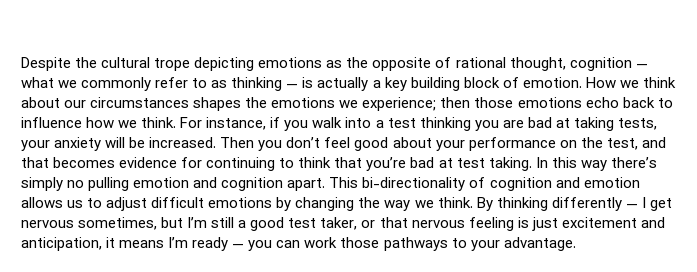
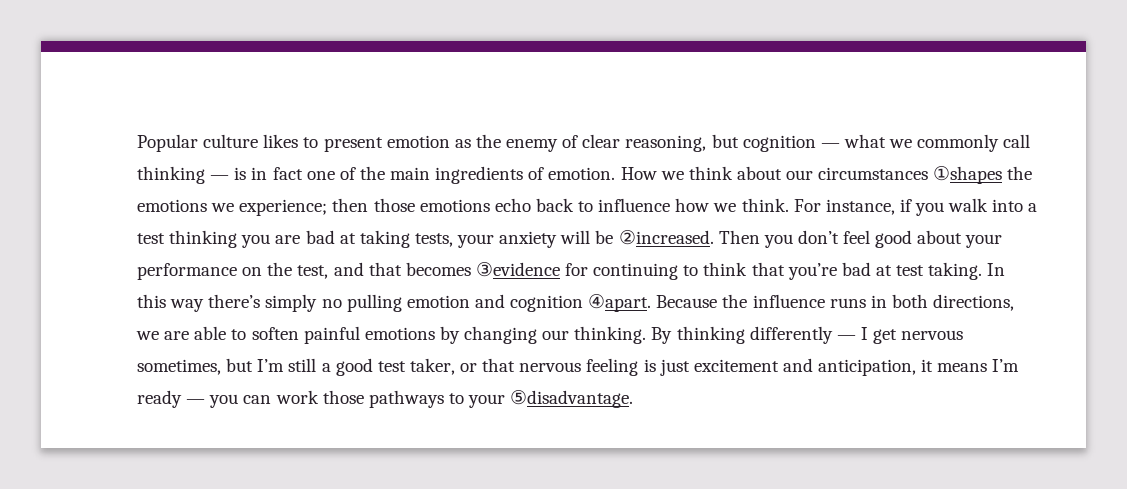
[21,57,566,71] Despite the cultural trope depicting emotions as the opposite of rational thought, -> [137,134,739,152] Popular culture likes to present emotion as the enemy of clear reasoning, but
[155,77,500,91] refer to as thinking — is actually a key building block -> [1003,134,1031,148] [137,166,524,184] call thinking — is in fact one of the main ingredients
[193,97,242,111] shapes -> [933,165,1003,184] ①shapes
[149,137,217,148] increased. -> [618,229,714,245] ②increased.
[119,157,178,168] evidence -> [475,261,560,277] ③evidence
[287,177,640,191] [21,197,473,211] apart. This bi-directionality of cognition and emotion allows us to adjust difficult emotions by changing the way we think. -> [588,293,1015,312] [136,326,647,344] ④apart. Because the influence runs in both directions, we are able to soften painful emotions by changing our thinking.
[503,237,576,251] advantage. -> [510,389,634,408] ⑤disadvantage.

